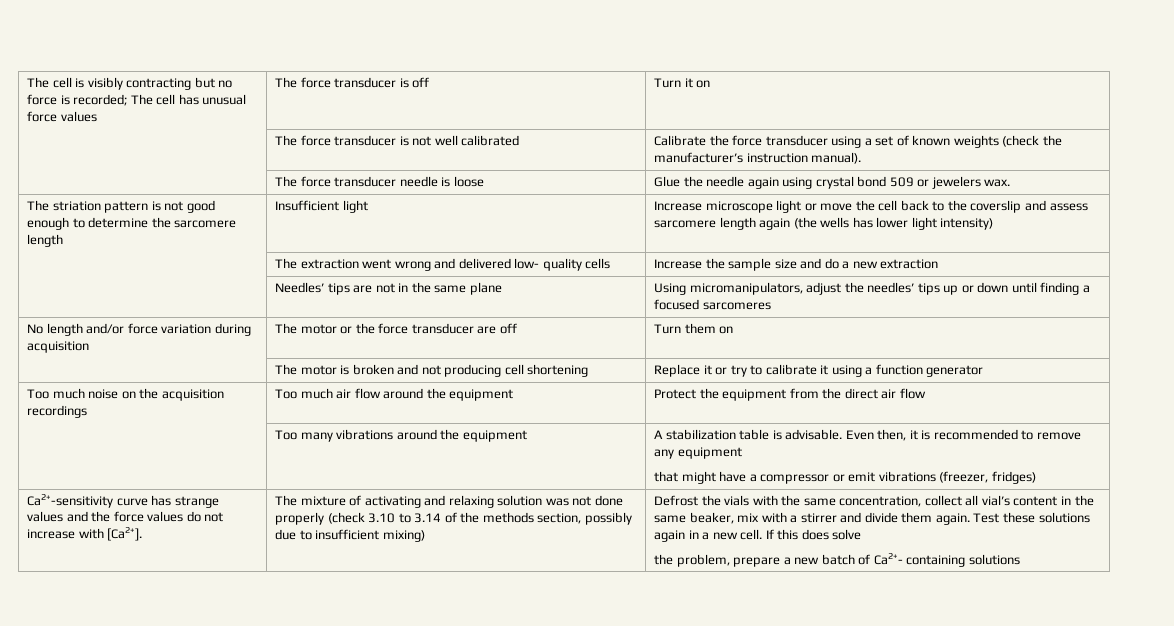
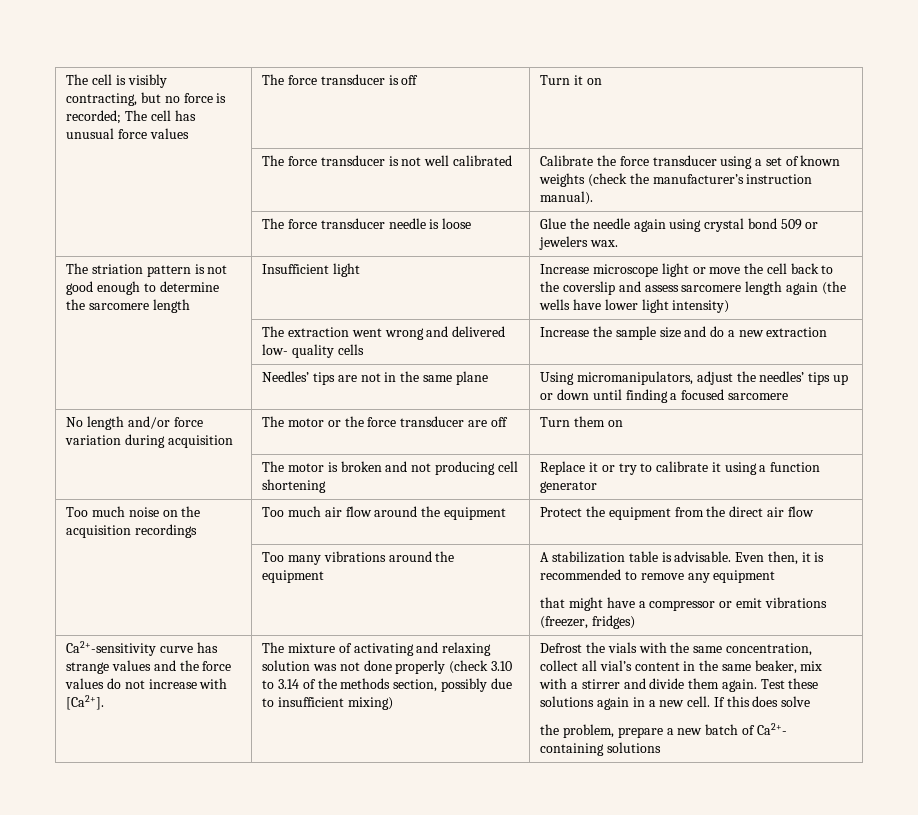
[126,78,192,90] contracting -> [66,93,138,106] contracting,
[852,217,873,228] has -> [572,299,601,310] have
[702,302,771,310] sarcomeres -> [727,393,788,400] sarcomere

